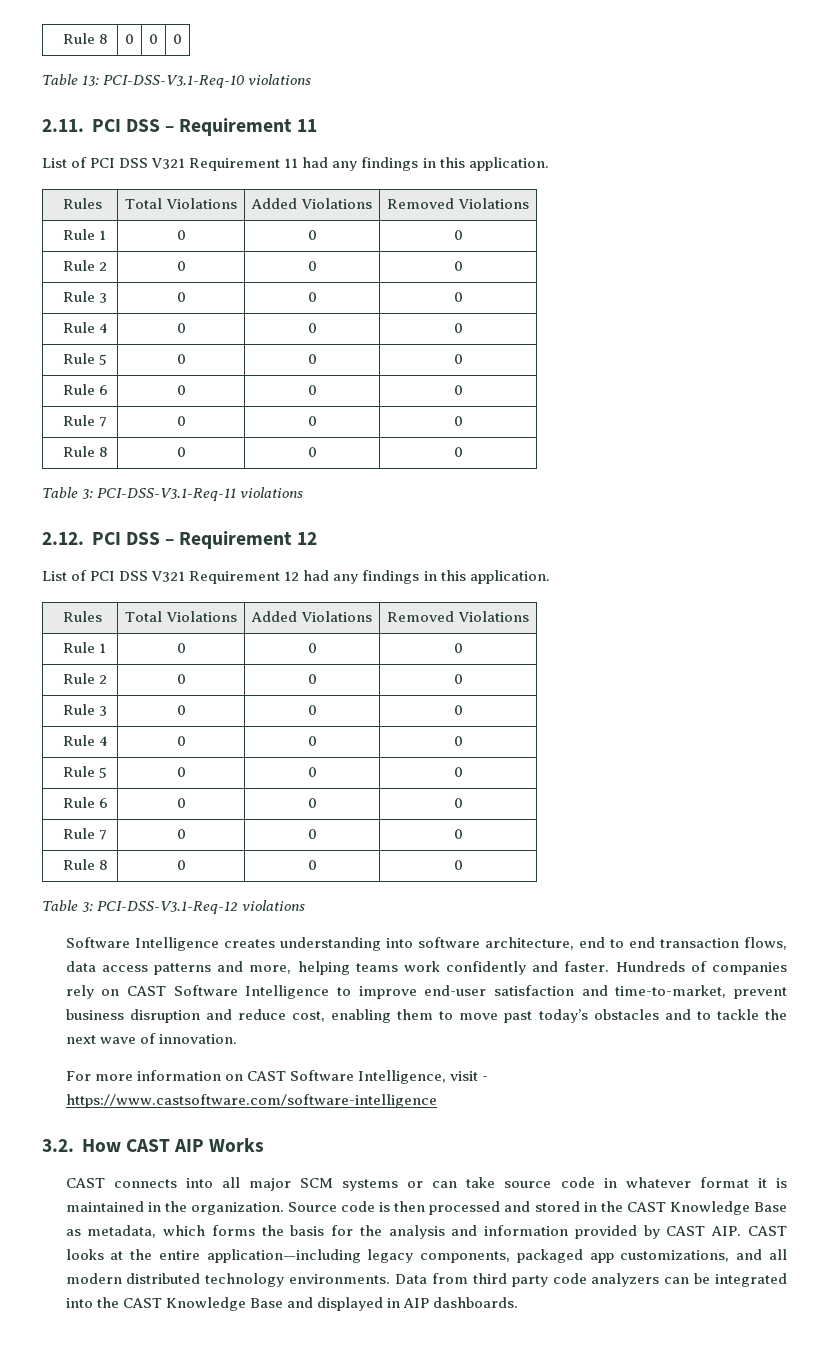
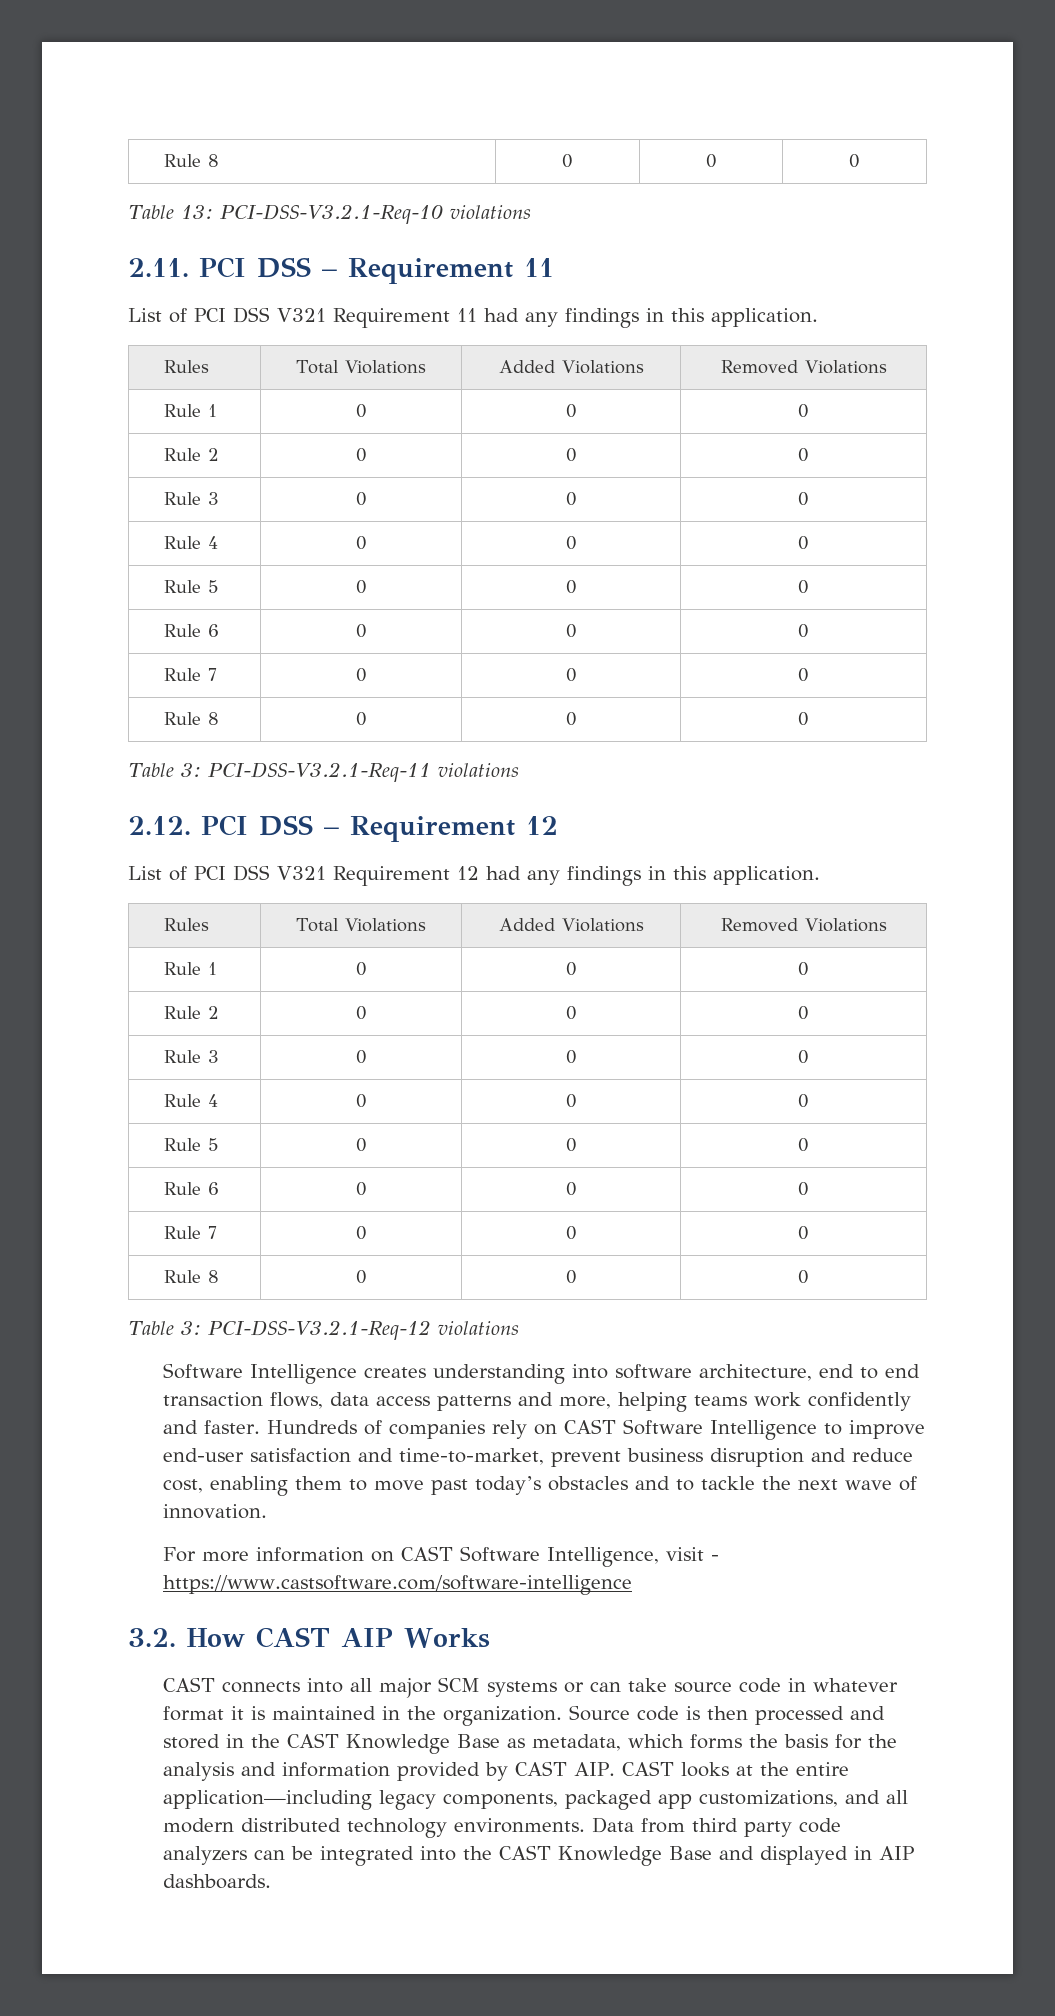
[103,75,245,88] PCI-DSS-V3.1-Req-10 -> [219,204,443,224] PCI-DSS-V3.2.1-Req-10
[97,488,237,501] PCI-DSS-V3.1-Req-11 -> [207,762,431,782] PCI-DSS-V3.2.1-Req-11
[97,901,239,914] PCI-DSS-V3.1-Req-12 -> [207,1320,431,1340] PCI-DSS-V3.2.1-Req-12

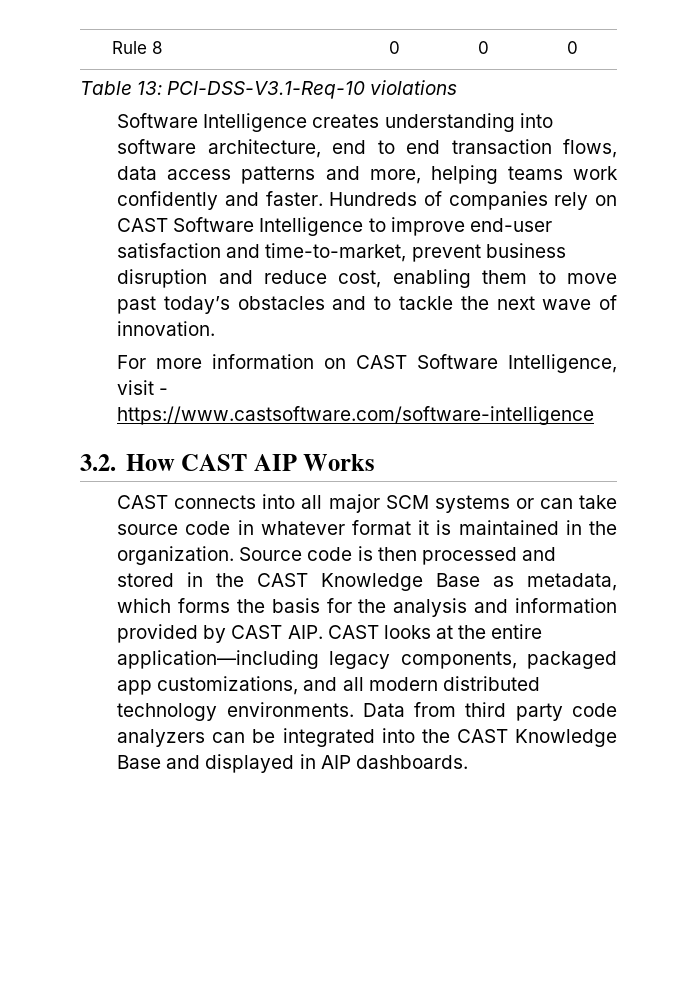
[219,204,531,224] [128,257,555,284] [128,307,818,328] [163,360,209,373] [295,360,427,374] [498,360,644,374] [720,360,887,374] [163,404,217,417] [355,404,367,418] [565,404,577,418] [798,404,809,418] [163,448,219,461] [355,448,367,462] [565,448,577,462] [798,448,809,462] [163,492,219,505] [355,492,367,506] [565,492,577,506] [798,492,809,506] [163,536,218,549] [355,536,367,550] [565,536,577,550] [798,536,809,550] [163,580,219,593] [355,580,367,594] [565,580,577,594] [798,580,809,594] [163,624,219,637] [355,624,367,638] [565,624,577,638] [798,624,809,638] [163,668,217,681] [355,668,367,682] [565,668,577,682] [798,668,809,682] [163,712,219,725] [355,712,367,726] [565,712,577,726] [798,712,809,726] [128,762,519,782] [128,815,559,842] [128,865,820,886] [163,918,209,931] [295,918,427,932] [498,918,644,932] [720,918,887,932] [163,962,217,975] [355,962,367,976] [565,962,577,976] [798,962,809,976] [163,1006,219,1019] [355,1006,367,1020] [565,1006,577,1020] [798,1006,809,1020] [163,1050,219,1063] [355,1050,367,1064] [565,1050,577,1064] [798,1050,809,1064] [163,1094,218,1107] [355,1094,367,1108] [565,1094,577,1108] [798,1094,809,1108] [163,1138,219,1151] [355,1138,367,1152] [565,1138,577,1152] [798,1138,809,1152] [163,1182,219,1195] [355,1182,367,1196] [565,1182,577,1196] [798,1182,809,1196] [163,1226,217,1239] [355,1226,367,1240] [565,1226,577,1240] [798,1226,809,1240] [163,1270,219,1283] [355,1270,367,1284] [565,1270,577,1284] [798,1270,809,1284] [128,1320,431,1340] PCI-DSS-V3.2.1-Req-10 violations // 2.11. PCI DSS – Requirement 11 // List of PCI DSS V321 Requirement 11 had any findings in this application. // Rules | Total Violations | Added Violations | Removed Violations // Rule 1 | 0 | 0 | 0 // Rule 2 | 0 | 0 | 0 // Rule 3 | 0 | 0 | 0 // Rule 4 | 0 | 0 | 0 // Rule 5 | 0 | 0 | 0 // Rule 6 | 0 | 0 | 0 // Rule 7 | 0 | 0 | 0 // Rule 8 | 0 | 0 | 0 // Table 3: PCI-DSS-V3.2.1-Req-11 violations // 2.12. PCI DSS – Requirement 12 // List of PCI DSS V321 Requirement 12 had any findings in this application. // Rules | Total Violations | Added Violations | Removed Violations // Rule 1 | 0 | 0 | 0 // Rule 2 | 0 | 0 | 0 // Rule 3 | 0 | 0 | 0 // Rule 4 | 0 | 0 | 0 // Rule 5 | 0 | 0 | 0 // Rule 6 | 0 | 0 | 0 // Rule 7 | 0 | 0 | 0 // Rule 8 | 0 | 0 | 0 // Table 3: PCI-DSS-V3.2.1-Req-12 -> [167,81,366,99] PCI-DSS-V3.1-Req-10

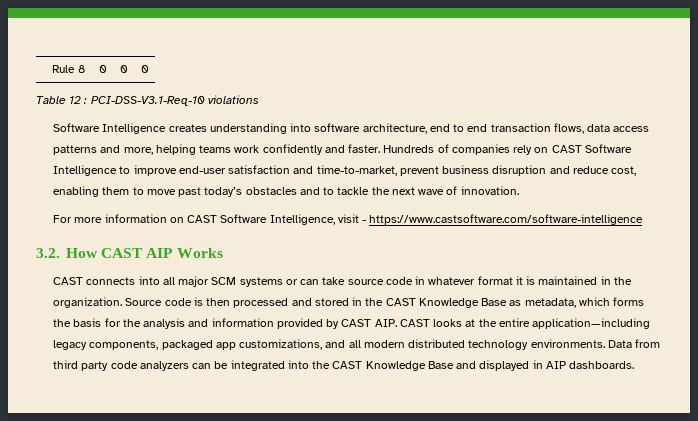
[137,81,163,95] 13: -> [69,96,88,104] 12 :

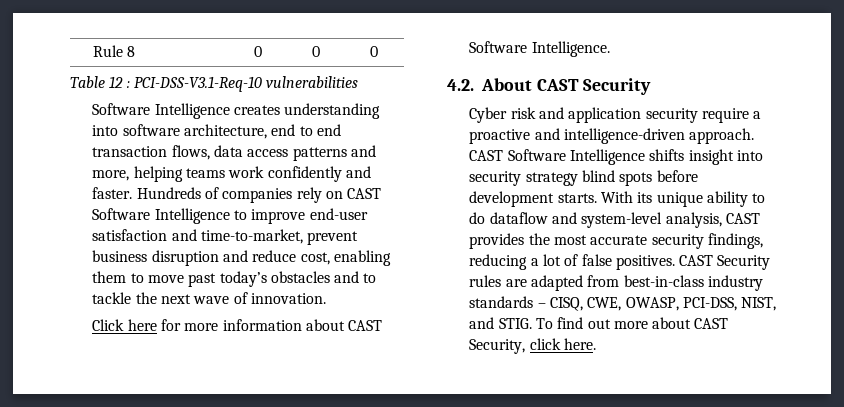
[207,95,259,104] violations -> [266,76,359,88] vulnerabilities
[53,215,73,223] For -> [92,319,181,331] Click here for
[169,214,644,225] [36,248,223,258] [53,276,632,287] [53,297,645,308] [53,318,651,329] [53,339,661,350] [53,360,635,371] on CAST Software Intelligence, visit - https://www.castsoftware.com/software-intelligence // 3.2. How CAST AIP Works // CAST connects into all major SCM systems or can take source code in whatever format it is maintained in the organization. Source code is then processed and stored in the CAST Knowledge Base as metadata, which forms the basis for the analysis and information provided by CAST AIP. CAST looks at the entire application—including legacy components, packaged app customizations, and all modern distributed technology environments. Data from third party code analyzers can be integrated into the CAST Knowledge Base and displayed in AIP dashboards. -> [305,319,383,331] [469,41,610,57] [447,78,652,95] [469,107,762,123] [469,128,755,144] [469,149,763,165] [469,170,698,186] [469,191,766,207] [469,212,760,228] [469,233,763,249] [469,254,771,270] [469,275,763,291] [469,296,777,311] [469,317,729,329] [469,338,596,354] about CAST Software Intelligence. // 4.2. About CAST Security // Cyber risk and application security require a proactive and intelligence-driven approach. CAST Software Intelligence shifts insight into security strategy blind spots before development starts. With its unique ability to do dataflow and system-level analysis, CAST provides the most accurate security findings, reducing a lot of false positives. CAST Security rules are adapted from best-in-class industry standards – CISQ, CWE, OWASP, PCI-DSS, NIST, and STIG. To find out more about CAST Security, click here.

